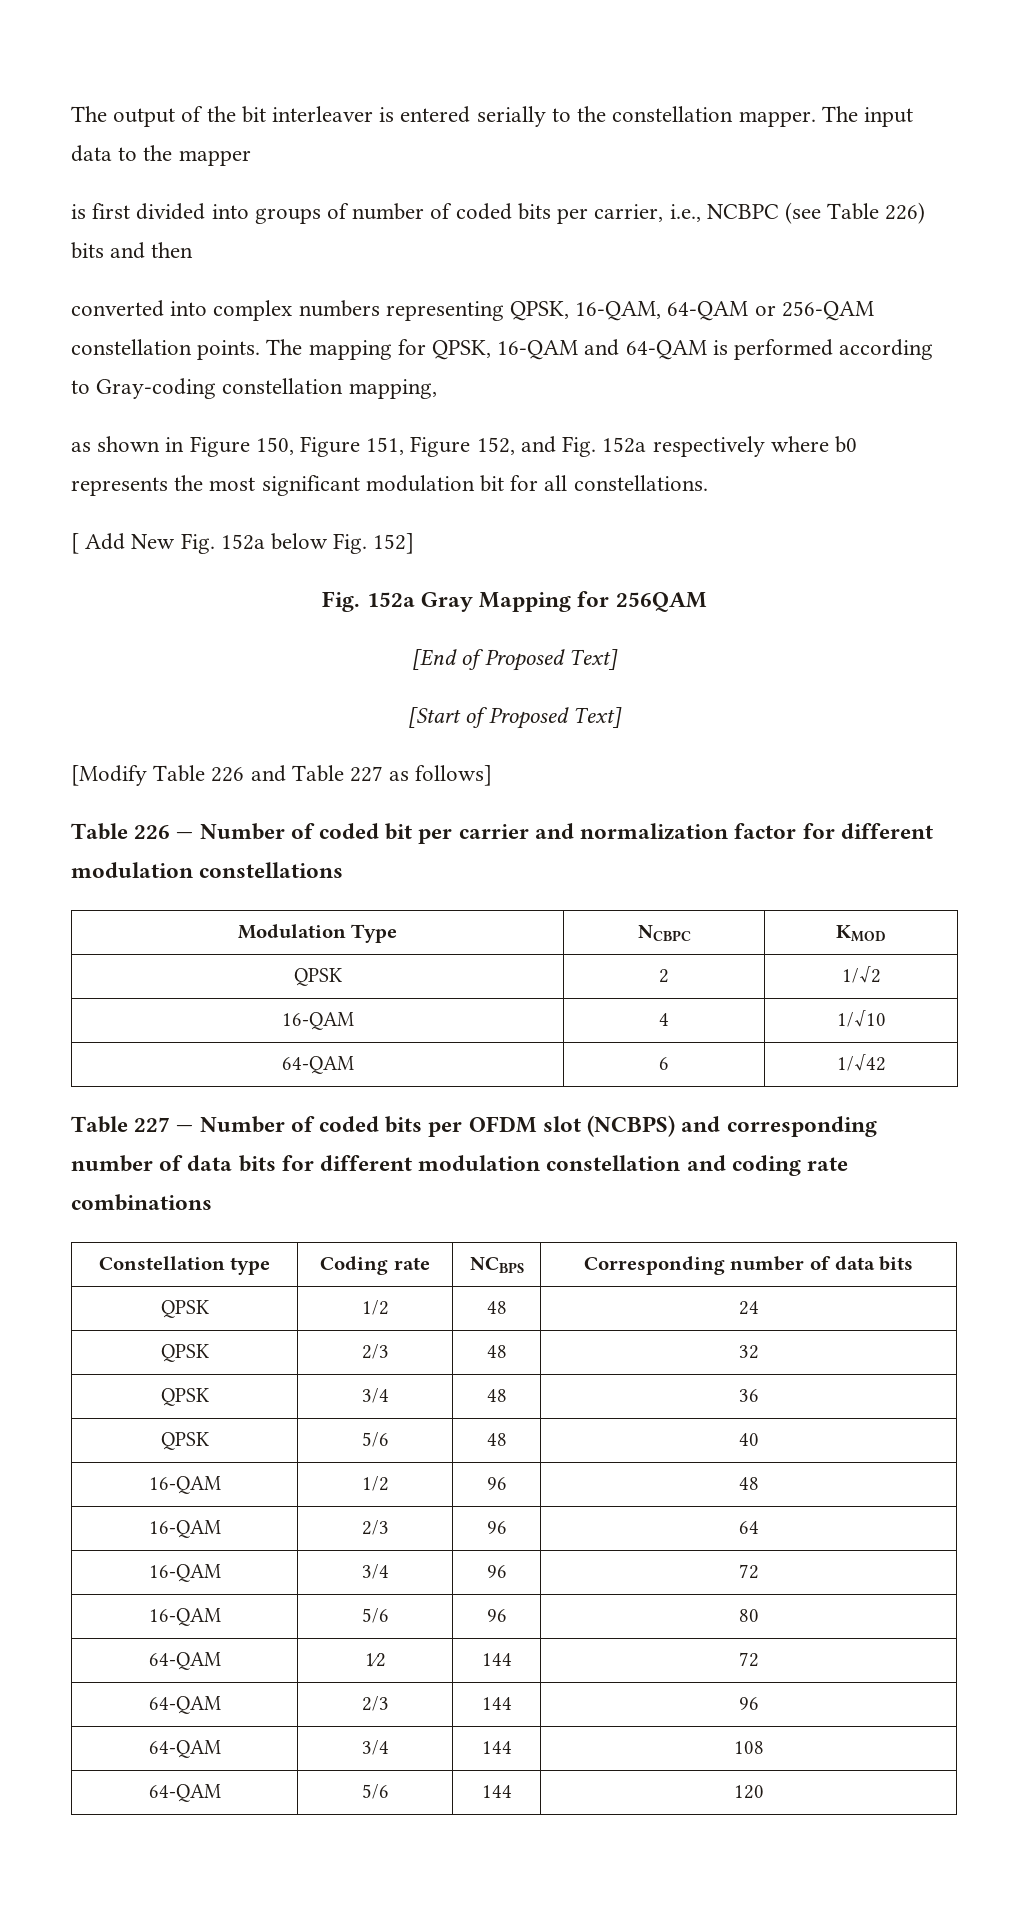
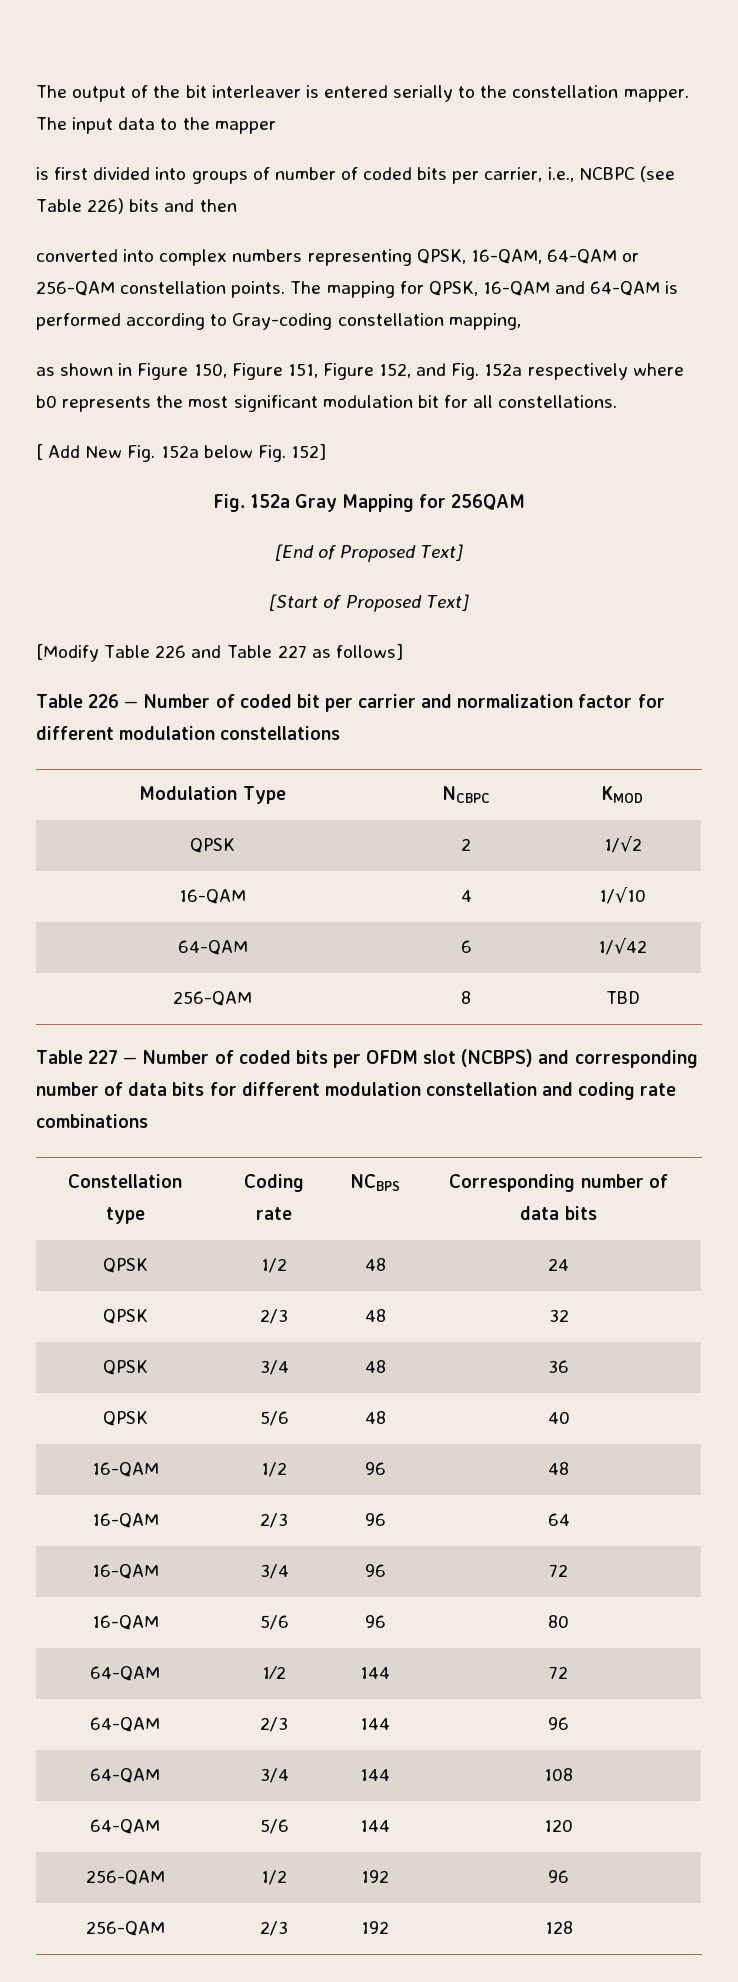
(886, 1062) none -> [173,991,252,1006] [461,991,471,1004] [605,991,640,1004] // 256-QAM | 8 | TBD
(764, 1792) none -> [85,1870,165,1885] [261,1870,287,1885] [361,1870,389,1883] [548,1870,569,1883] [85,1921,165,1936] [260,1921,288,1936] [361,1921,389,1934] [544,1921,573,1934] // 256-QAM | 1/2 | 192 | 96 // 256-QAM | 2/3 | 192 | 128

